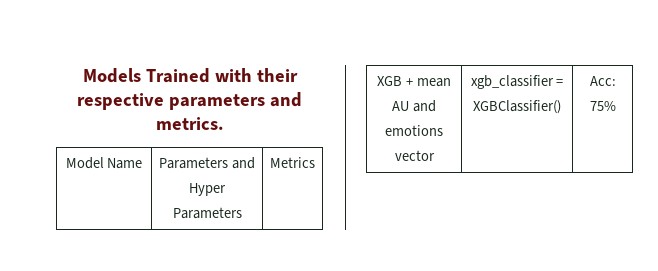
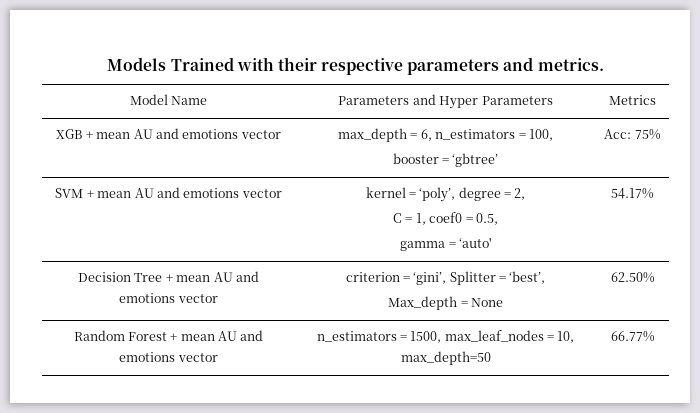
[470,75,564,89] [473,100,561,114] [589,76,616,86] [589,101,616,111] xgb_classifier = XGBClassifier() | Acc: 75% -> [338,128,553,142] [392,153,499,167] [604,129,661,140] [55,187,282,198] [365,187,526,202] [393,212,498,225] [400,237,491,251] [611,188,654,199] [78,271,259,282] [119,293,218,303] [345,271,546,285] [388,296,503,310] [610,272,655,283] [73,330,264,341] [119,352,218,362] [316,330,575,343] [400,351,491,365] [610,331,655,342] max_depth = 6, n_estimators = 100, // booster = ‘gbtree’ | Acc: 75% // SVM + mean AU and emotions vector | kernel = ‘poly’, degree = 2, // C = 1, coef0 = 0.5, // gamma = ‘auto' | 54.17% // Decision Tree + mean AU and emotions vector | criterion = ‘gini’, Splitter = ‘best’, // Max_depth = None | 62.50% // Random Forest + mean AU and emotions vector | n_estimators = 1500, max_leaf_nodes = 10, max_depth=50 | 66.77%

